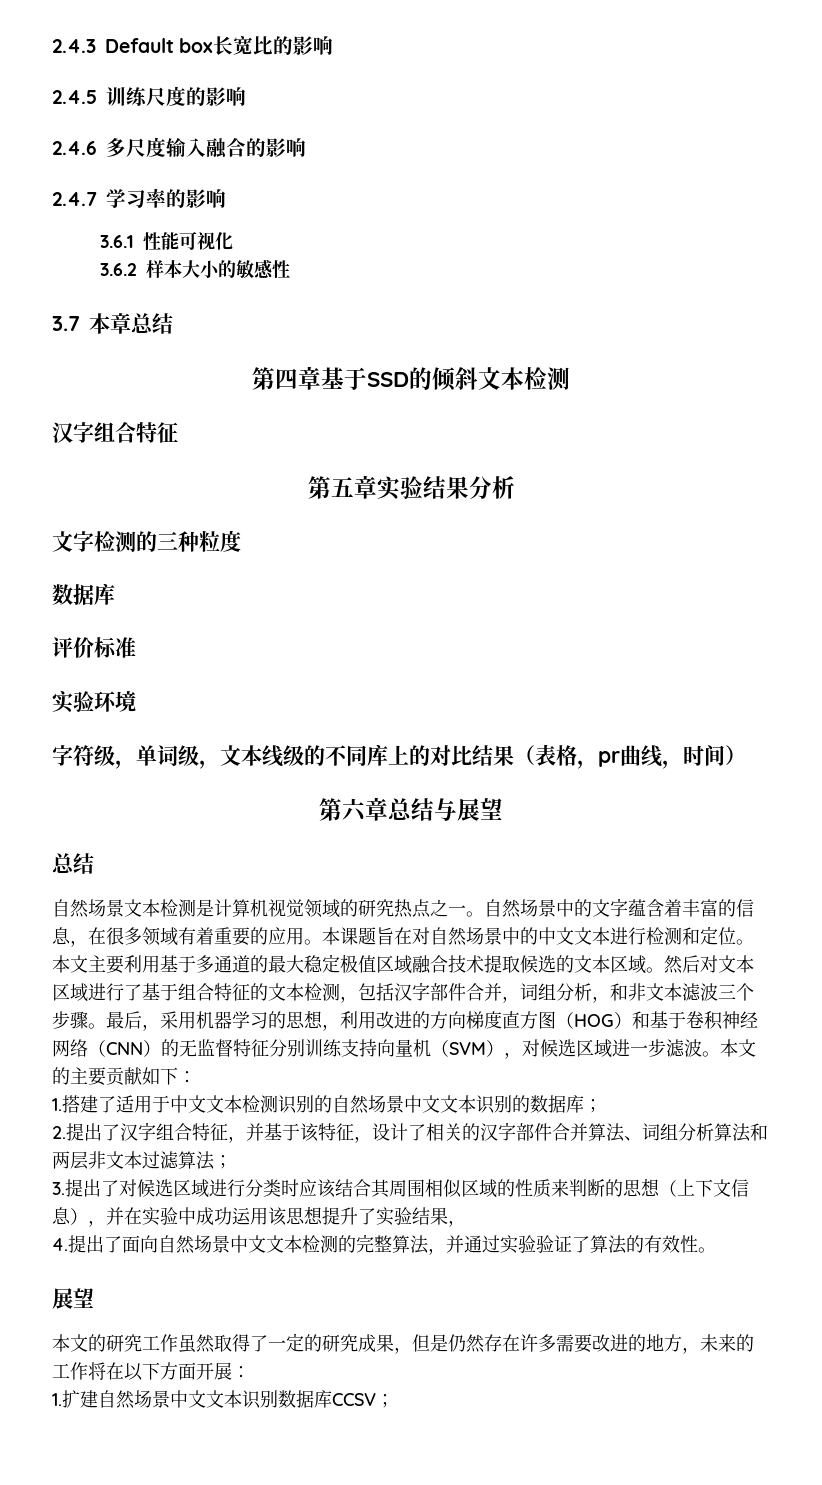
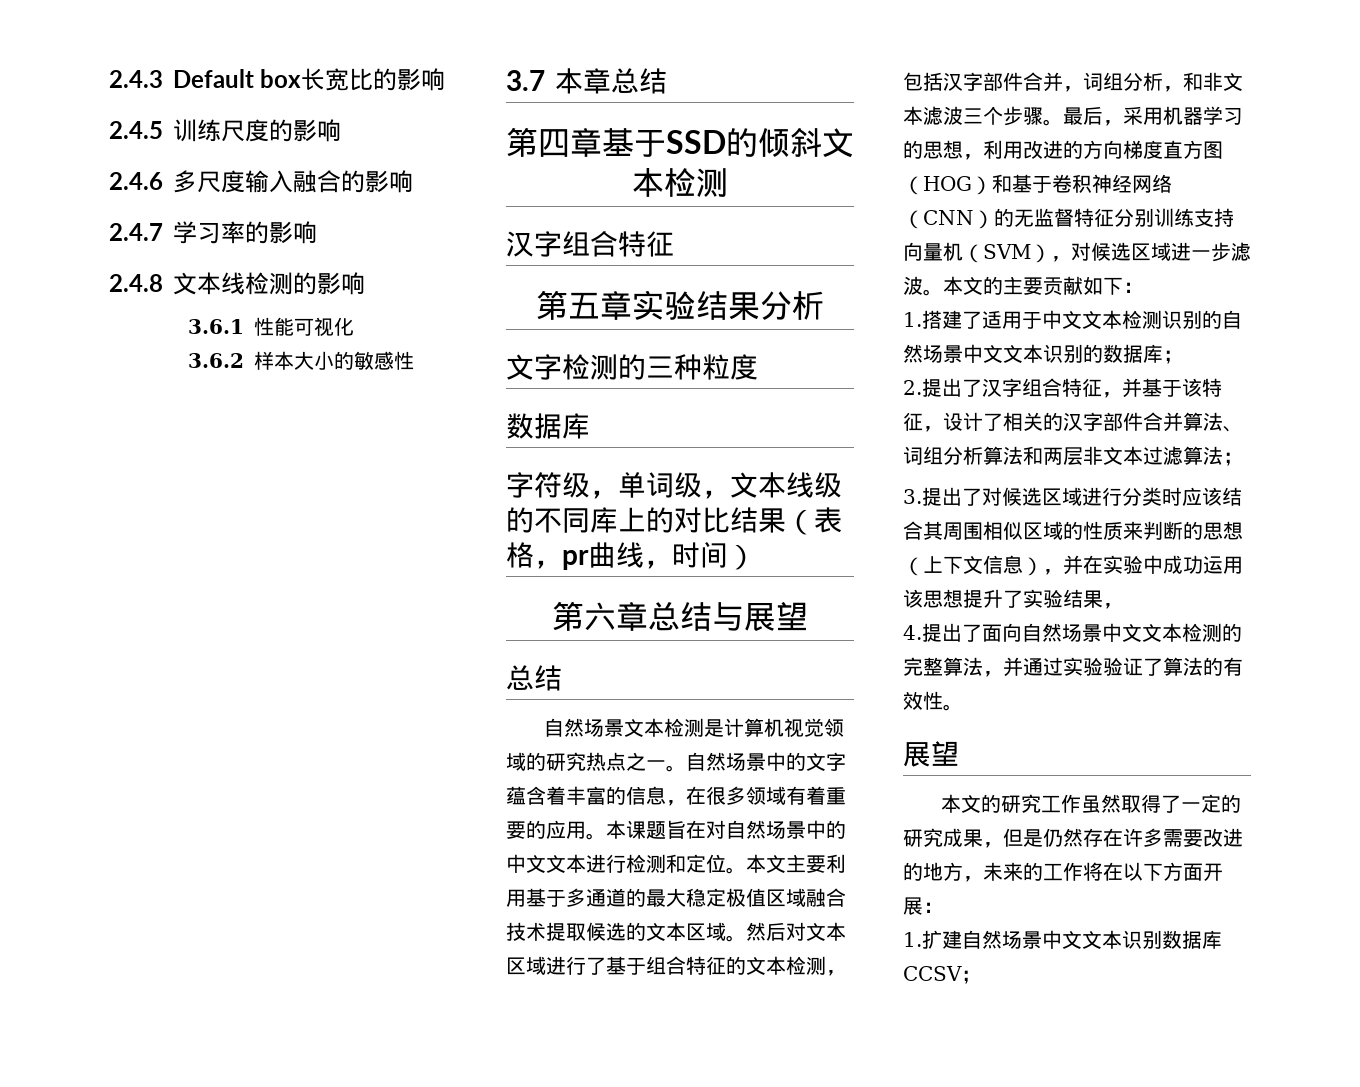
(226, 198) none -> [109,272,365,295] // 2.4.8文本线检测的影响
[52,637,136,658] [52,691,136,713] // 评价标准 // 实验环境 -> (590, 426) none

